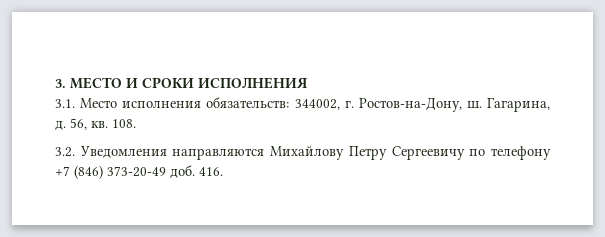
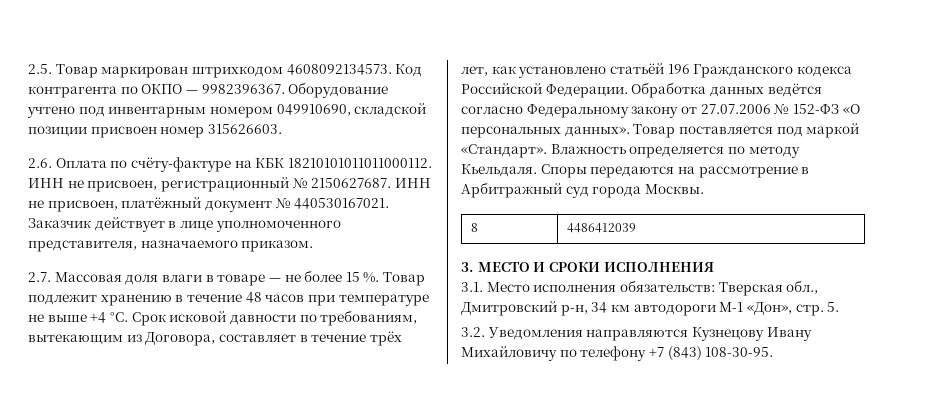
(55, 83) none -> [28,64,423,78] [28,82,389,98] [27,103,427,118] [28,124,282,138] [28,157,432,172] [28,177,431,192] [28,197,390,212] [28,217,341,232] [28,240,314,252] [28,270,426,286] [28,292,429,306] [28,310,418,326] [28,331,402,346] [461,63,852,78] [461,82,822,98] [461,104,860,118] [461,123,860,138] [461,144,800,158] [461,164,810,178] [461,182,704,198] [471,223,479,232] [567,223,637,233] 2.5. Товар маркирован штрихкодом 4608092134573. Код контрагента по ОКПО — 9982396367. Оборудование учтено под инвентарным номером 049910690, складской позиции присвоен номер 315626603. // 2.6. Оплата по счёту-фактуре на КБК 18210101011011000112. ИНН не присвоен, регистрационный № 2150627687. ИНН не присвоен, платёжный документ № 440530167021. Заказчик действует в лице уполномоченного представителя, назначаемого приказом. // 2.7. Массовая доля влаги в товаре — не более 15 %. Товар подлежит хранению в течение 48 часов при температуре не выше +4 °C. Срок исковой давности по требованиям, вытекающим из Договора, составляет в течение трёх лет, как установлено статьёй 196 Гражданского кодекса Российской Федерации. Обработка данных ведётся согласно Федеральному закону от 27.07.2006 № 152-ФЗ «О персональных данных». Товар поставляется под маркой «Стандарт». Влажность определяется по методу Кьельдаля. Споры передаются на рассмотрение в Арбитражный суд города Москвы. // 8 | 4486412039 //
[294,97,550,112] [55,118,136,130] [55,146,551,160] [55,165,223,179] 344002, г. Ростов-на-Дону, ш. Гагарина, д. 56, кв. 108. // 3.2. Уведомления направляются Михайлову Петру Сергеевичу по телефону +7 (846) 373-20-49 доб. 416. -> [718,280,819,296] [461,301,840,316] [461,327,812,341] [461,346,774,361] Тверская обл., Дмитровский р-н, 34 км автодороги М-1 «Дон», стр. 5. // 3.2. Уведомления направляются Кузнецову Ивану Михайловичу по телефону +7 (843) 108-30-95.

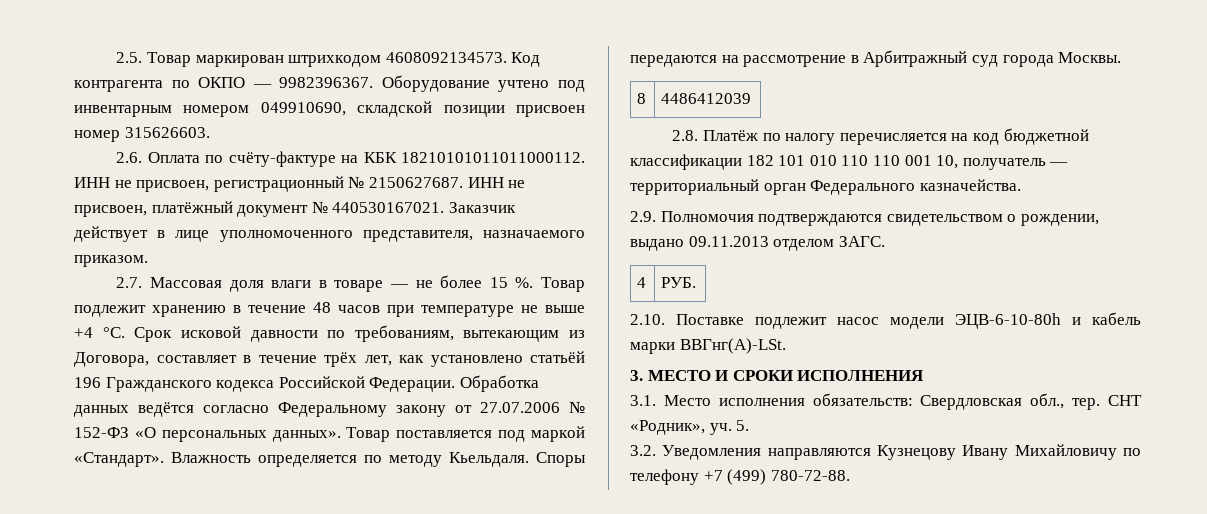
(637, 228) none -> [672,128,1089,145] [630,154,1069,170] [630,179,1021,195] [630,211,1099,226] [630,236,885,251] [637,277,647,288] [661,277,697,288] [630,312,1141,329] [630,338,786,354] // 2.8. Платёж по налогу перечисляется на код бюджетной классификации 182 101 010 110 110 001 10, получатель — территориальный орган Федерального казначейства. // 2.9. Полномочия подтверждаются свидетельством о рождении, выдано 09.11.2013 отделом ЗАГС. // 4 | РУБ. // 2.10. Поставке подлежит насос модели ЭЦВ-6-10-80h и кабель марки ВВГнг(А)-LSt.
[718,280,819,296] [461,301,824,316] Тверская обл., Дмитровский р-н, 34 км автодороги М-1 «Дон», стр. -> [920,393,1142,410] [630,420,732,435] Свердловская обл., тер. СНТ «Родник», уч.
[667,346,774,360] (843) 108-30-95. -> [727,469,850,485] (499) 780-72-88.

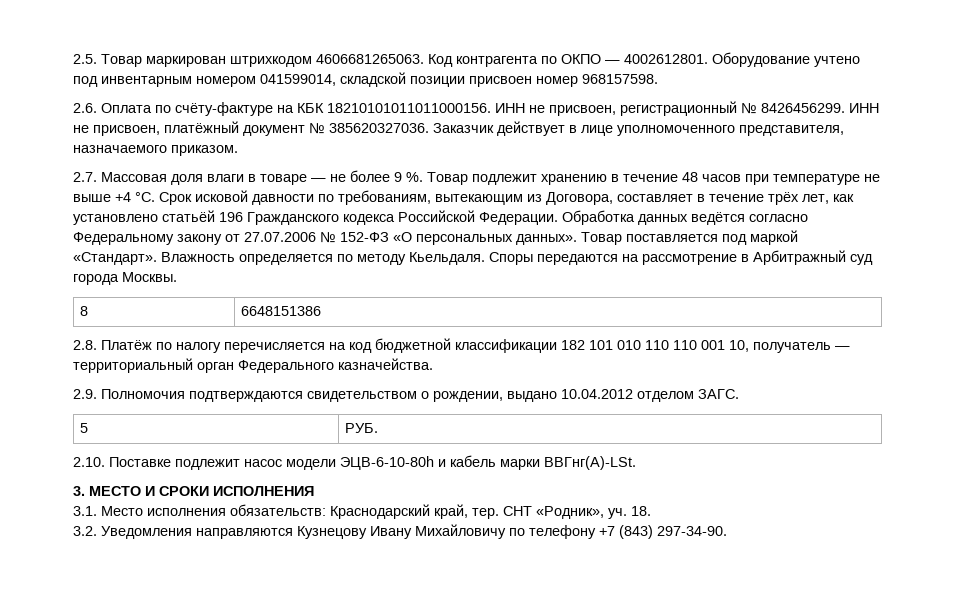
[385,52,507,63] 4608092134573. -> [316,54,424,64] 4606681265063.
[279,77,374,88] 9982396367. -> [624,54,708,64] 4002612801.
[260,102,346,116] 049910690, -> [260,74,336,86] 041599014,
[124,127,210,138] 315626603. -> [582,74,658,84] 968157598.
[400,152,585,163] 18210101011011000112. -> [327,103,491,113] 18210101011011000156.
[368,177,463,188] 2150627687. -> [761,103,845,113] 8426456299.
[332,202,445,213] 440530167021. -> [329,123,429,133] 385620327036.
[489,277,508,288] 15 -> [394,172,402,182] 9
[661,93,752,104] 4486412039 -> [241,306,322,316] 6648151386
[688,236,769,247] 09.11.2013 -> [561,389,633,399] 10.04.2012
[637,277,647,288] 4 -> [80,423,89,433] 5
[920,393,1065,410] Свердловская обл., -> [330,504,468,519] Краснодарский край,
[736,420,750,431] 5. -> [631,506,651,516] 18.
[727,469,850,485] (499) 780-72-88. -> [619,525,727,539] (843) 297-34-90.

